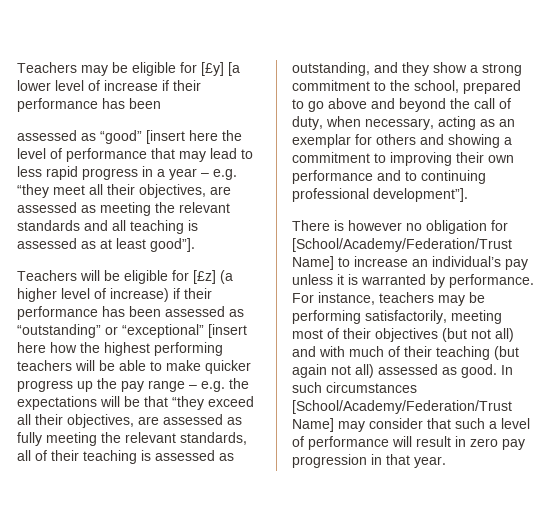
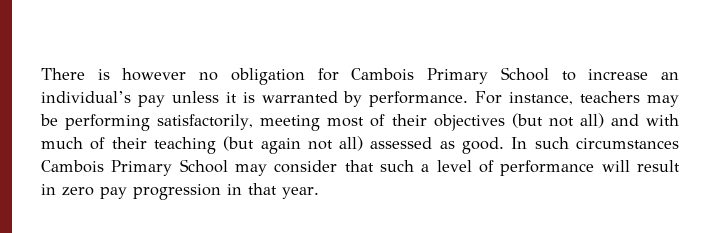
[17,62,240,76] [17,80,201,91] [17,98,161,112] [17,130,242,144] [17,148,253,162] [17,166,237,180] [17,184,231,198] [17,202,230,216] [17,220,198,234] [17,238,195,252] [17,270,233,284] [17,288,212,302] [17,306,244,320] [17,324,247,338] [17,342,223,356] [17,360,251,374] [17,378,249,392] [17,396,254,410] [17,414,242,428] [17,432,247,446] [17,450,234,464] [292,62,522,76] [292,80,521,94] [292,98,511,112] [292,116,515,130] [292,134,512,148] [292,152,514,166] [292,170,486,184] [292,188,468,202] Teachers may be eligible for [£y] [a lower level of increase if their performance has been // assessed as “good” [insert here the level of performance that may lead to less rapid progress in a year – e.g. “they meet all their objectives, are assessed as meeting the relevant standards and all teaching is assessed as at least good”]. // Teachers will be eligible for [£z] (a higher level of increase) if their performance has been assessed as “outstanding” or “exceptional” [insert here how the highest performing teachers will be able to make quicker progress up the pay range – e.g. the expectations will be that “they exceed all their objectives, are assessed as fully meeting the relevant standards, all of their teaching is assessed as outstanding, and they show a strong commitment to the school, prepared to go above and beyond the call of duty, when necessary, acting as an exemplar for others and showing a commitment to improving their own performance and to continuing professional development”]. // -> (41, 74) none
[292,238,512,252] [292,256,334,270] [School/Academy/Federation/Trust Name] -> [351,67,549,84] Cambois Primary School
[292,400,512,414] [292,418,334,432] [School/Academy/Federation/Trust Name] -> [41,159,228,176] Cambois Primary School

